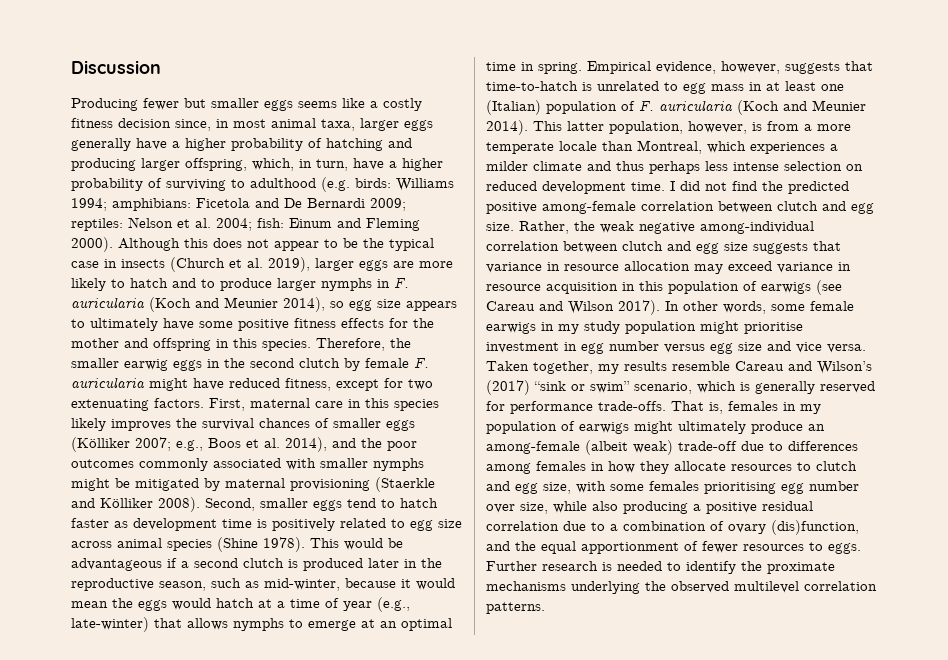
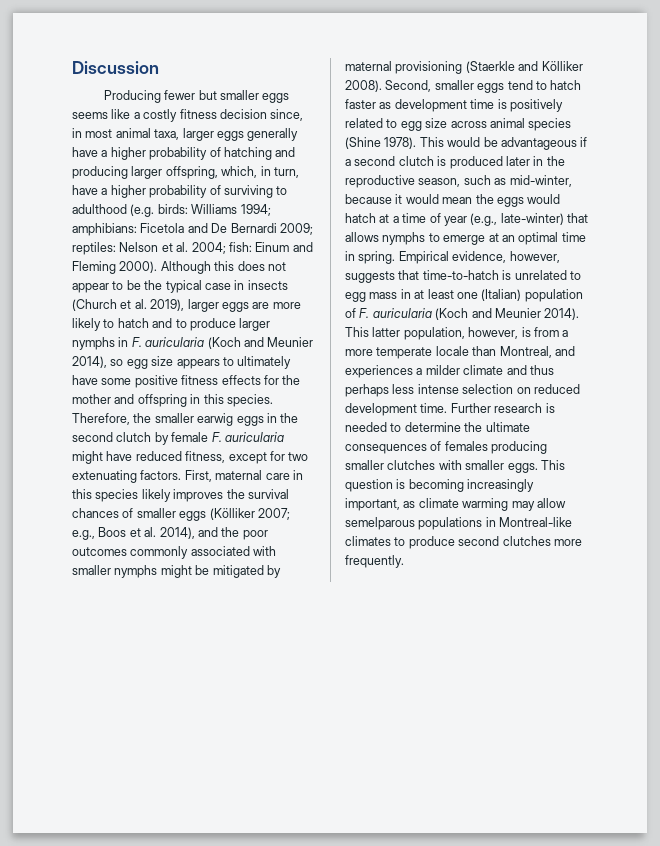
[707,141,746,153] which -> [554,346,575,356] and
[670,181,849,194] [486,201,874,214] [486,221,814,234] [486,241,841,254] [486,261,851,274] [486,280,842,295] [486,300,854,315] [486,321,803,334] [486,341,866,354] [486,361,872,374] [486,380,875,395] [486,401,821,414] [486,421,825,434] [486,440,858,455] [486,461,857,474] [486,481,859,494] [486,501,813,514] [486,520,859,535] [486,541,861,554] I did not find the predicted positive among-female correlation between clutch and egg size. Rather, the weak negative among-individual correlation between clutch and egg size suggests that variance in resource allocation may exceed variance in resource acquisition in this population of earwigs (see Careau and Wilson 2017). In other words, some female earwigs in my study population might prioritise investment in egg number versus egg size and vice versa. Taken together, my results resemble Careau and Wilson’s (2017) “sink or swim” scenario, which is generally reserved for performance trade-offs. That is, females in my population of earwigs might ultimately produce an among-female (albeit weak) trade-off due to differences among females in how they allocate resources to clutch and egg size, with some females prioritising egg number over size, while also producing a positive residual correlation due to a combination of ovary (dis)function, and the equal apportionment of fewer resources to eggs. -> (448, 408) none
[686,561,835,574] [486,581,877,594] [486,602,545,614] identify the proximate mechanisms underlying the observed multilevel correlation patterns. -> [404,422,530,432] [345,441,548,454] [345,460,565,473] [345,479,535,492] [345,498,566,511] [345,517,573,530] [345,536,582,549] [345,555,404,568] determine the ultimate consequences of females producing smaller clutches with smaller eggs. This question is becoming increasingly important, as climate warming may allow semelparous populations in Montreal-like climates to produce second clutches more frequently.

